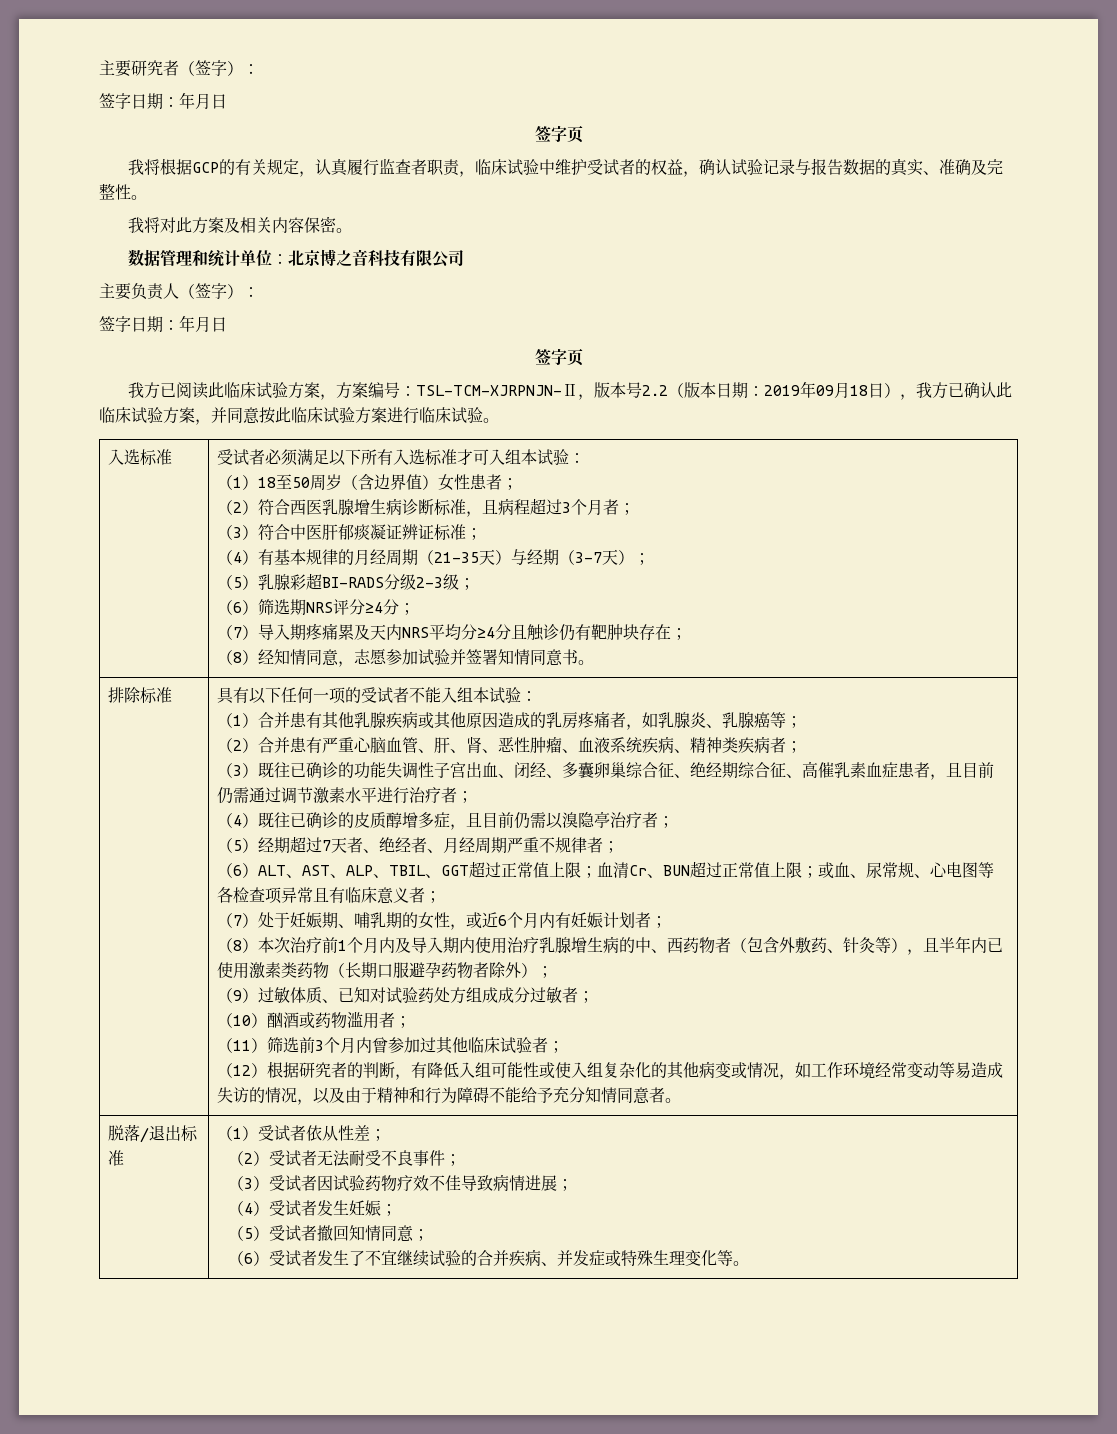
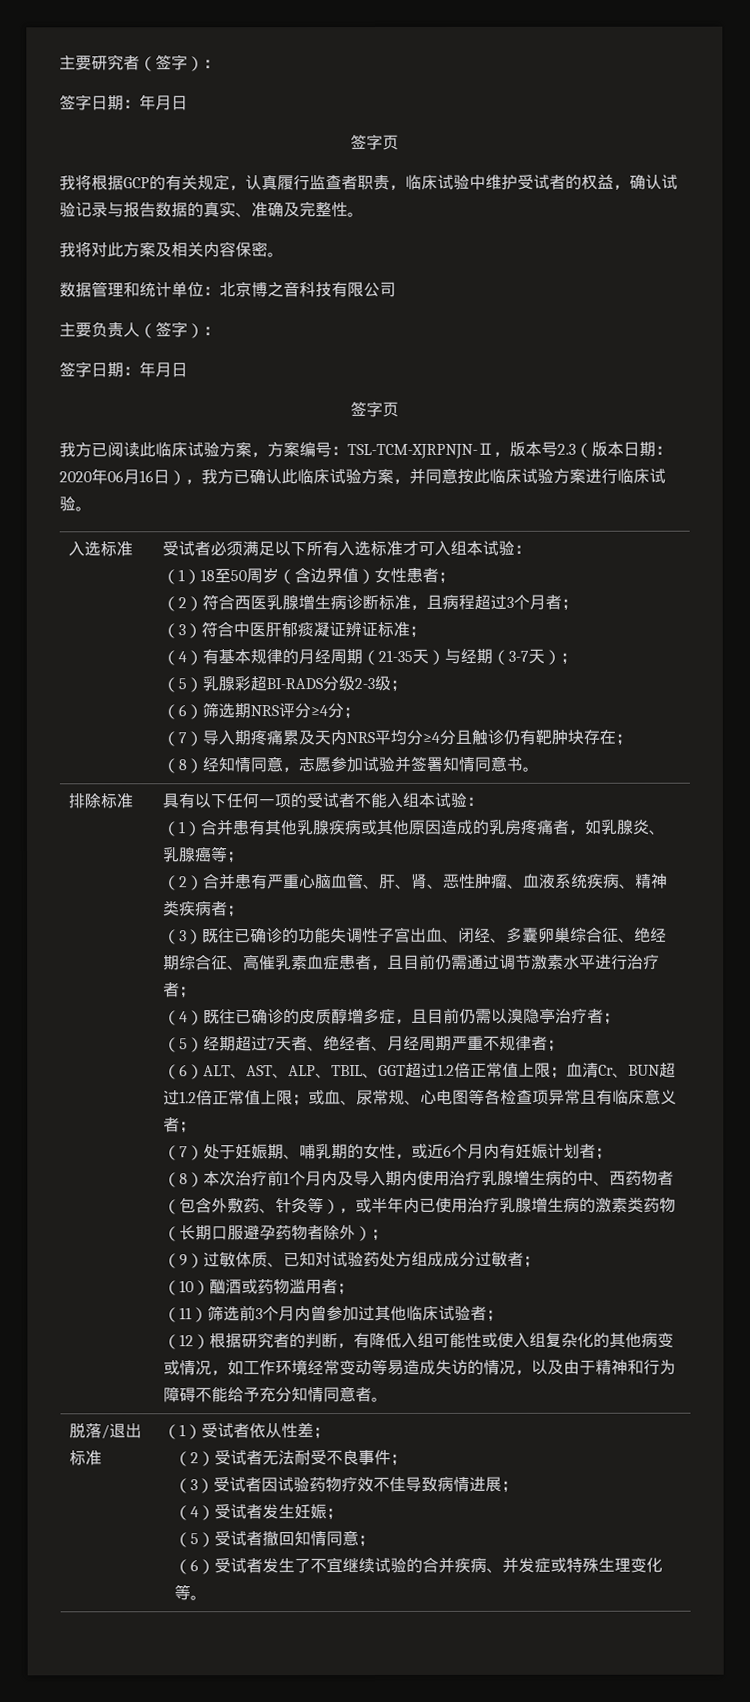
[641,385,668,396] 2.2 -> [557,443,576,455] 2.3
[763,381,868,398] 2019年09月18 -> [59,468,154,485] 2020年06月16
(502, 870) none -> [437,1062,472,1078] 1.2倍
(723, 870) none -> [179,1090,214,1106] 1.2倍
[923,937,940,952] 且 -> [355,1198,373,1214] 或
(250, 970) none -> [467,1196,597,1213] 治疗乳腺增生病的

